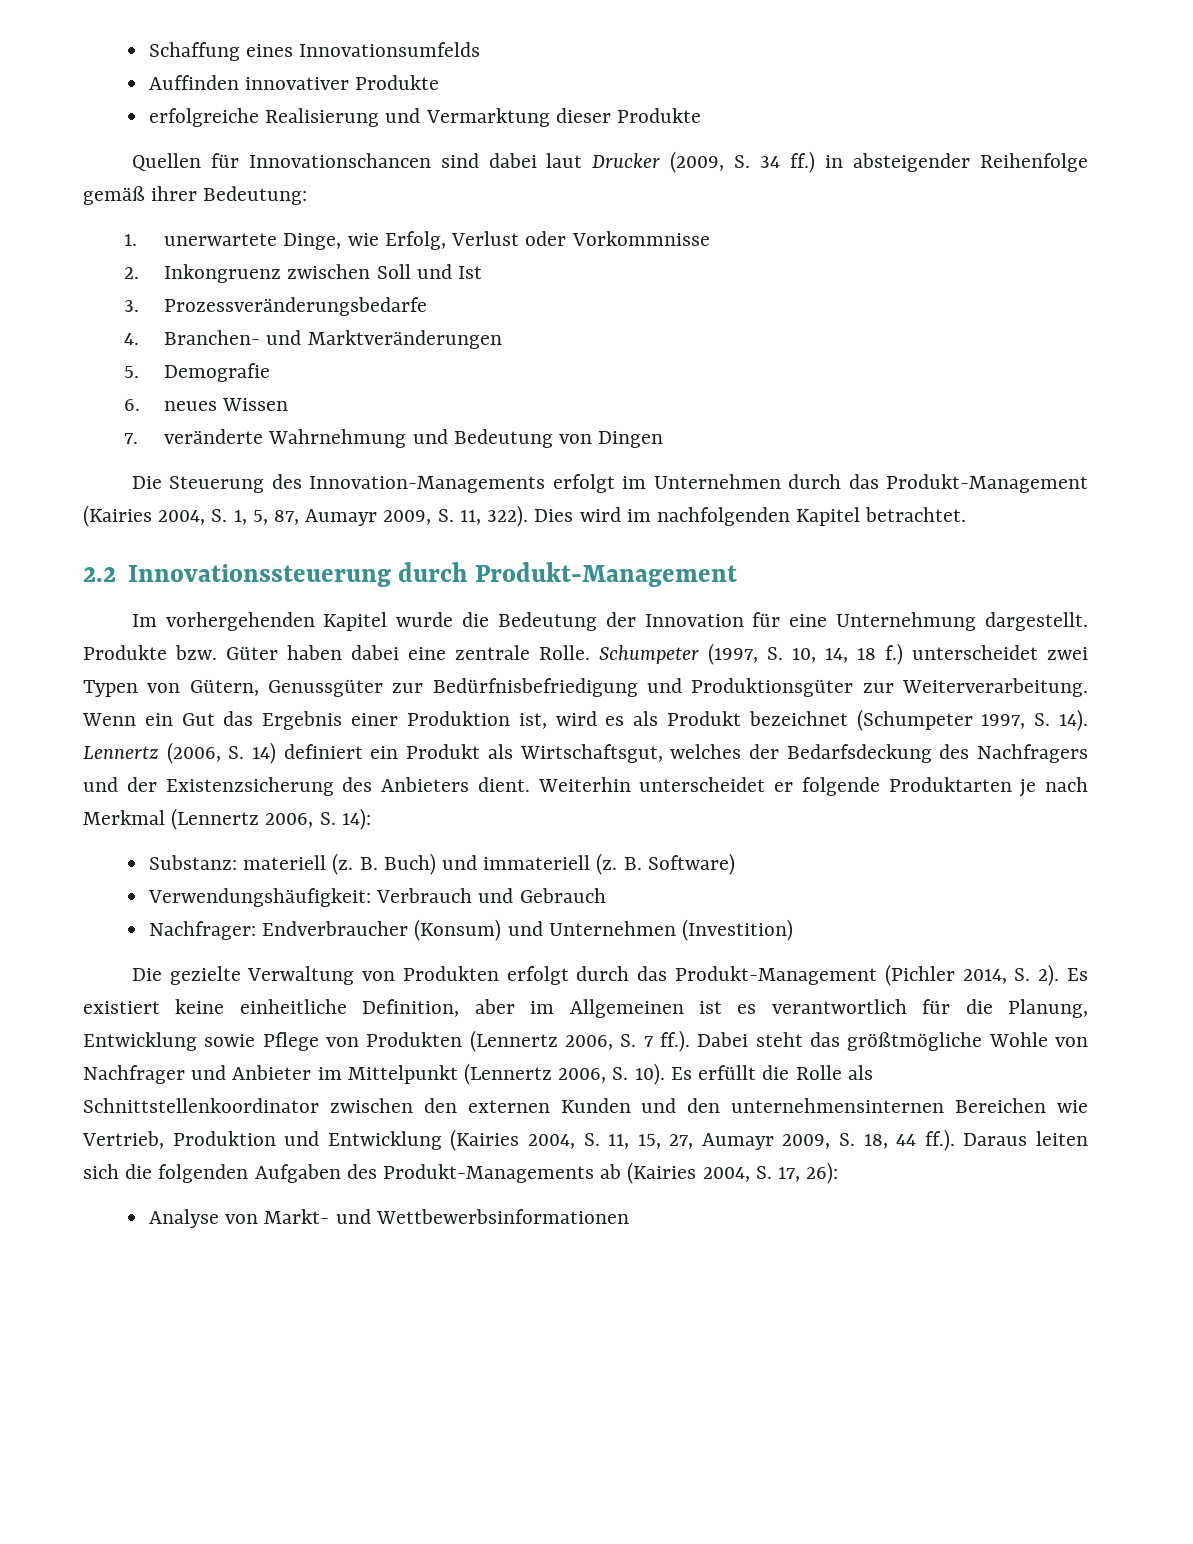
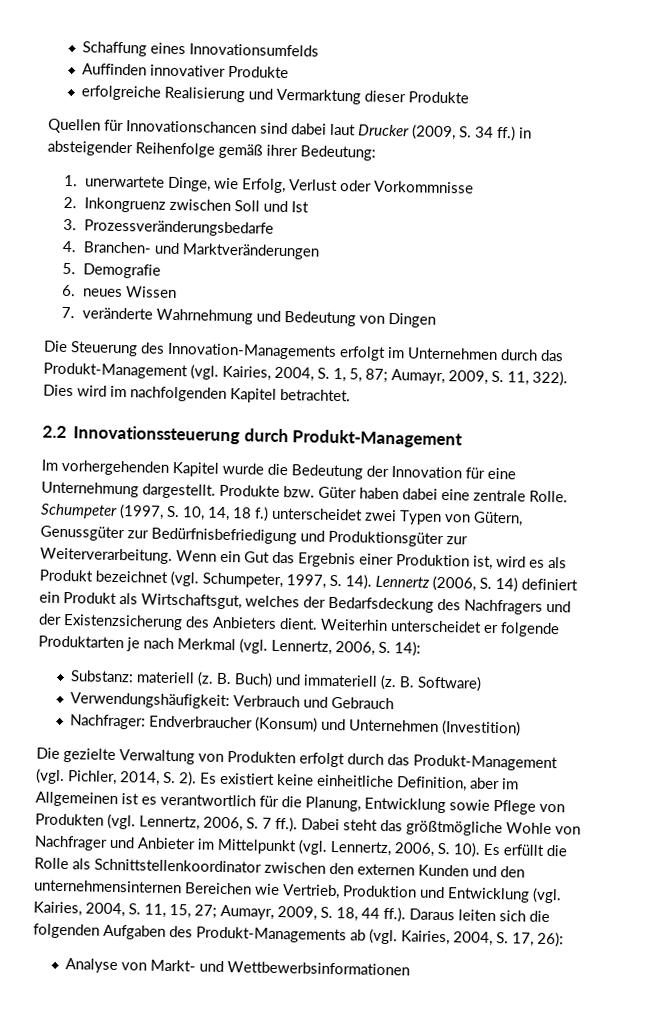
[83,505,152,527] (Kairies -> [190,364,271,381] (vgl. Kairies,
[274,509,378,526] 87, Aumayr -> [365,368,445,385] 87; Aumayr,
[856,709,973,731] (Schumpeter -> [170,570,283,589] (vgl. Schumpeter,
[171,808,260,830] (Lennertz -> [239,638,332,655] (vgl. Lennertz,
[884,964,955,986] (Pichler -> [36,768,117,785] (vgl. Pichler,
[469,1030,558,1052] (Lennertz -> [107,813,200,831] (vgl. Lennertz,
[464,1063,553,1085] (Lennertz -> [298,839,391,857] (vgl. Lennertz,
[450,1129,520,1151] (Kairies -> [532,887,562,904] [33,901,82,917] (vgl. Kairies,
[669,1133,774,1150] 27, Aumayr -> [194,904,274,920] 27; Aumayr,
[627,1162,697,1184] (Kairies -> [369,928,450,946] (vgl. Kairies,

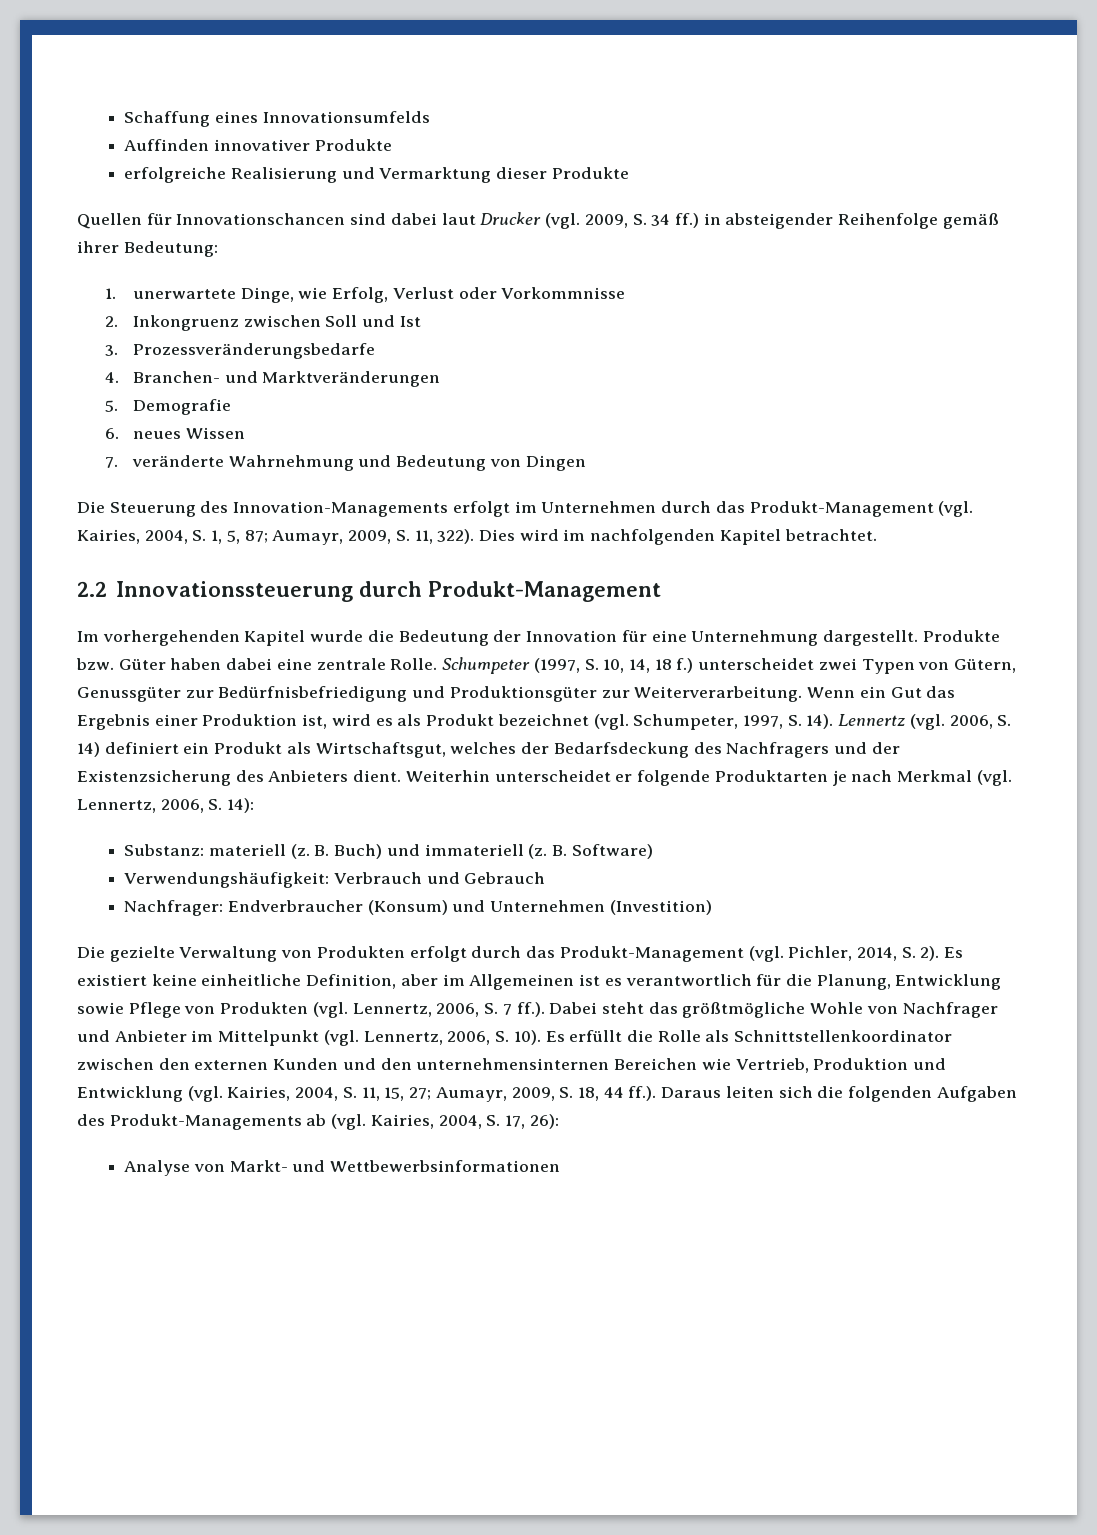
[411,124,456,141] (2009, -> [545,213,628,229] (vgl. 2009,
[432,575,476,592] (2006, -> [909,714,993,730] (vgl. 2006,

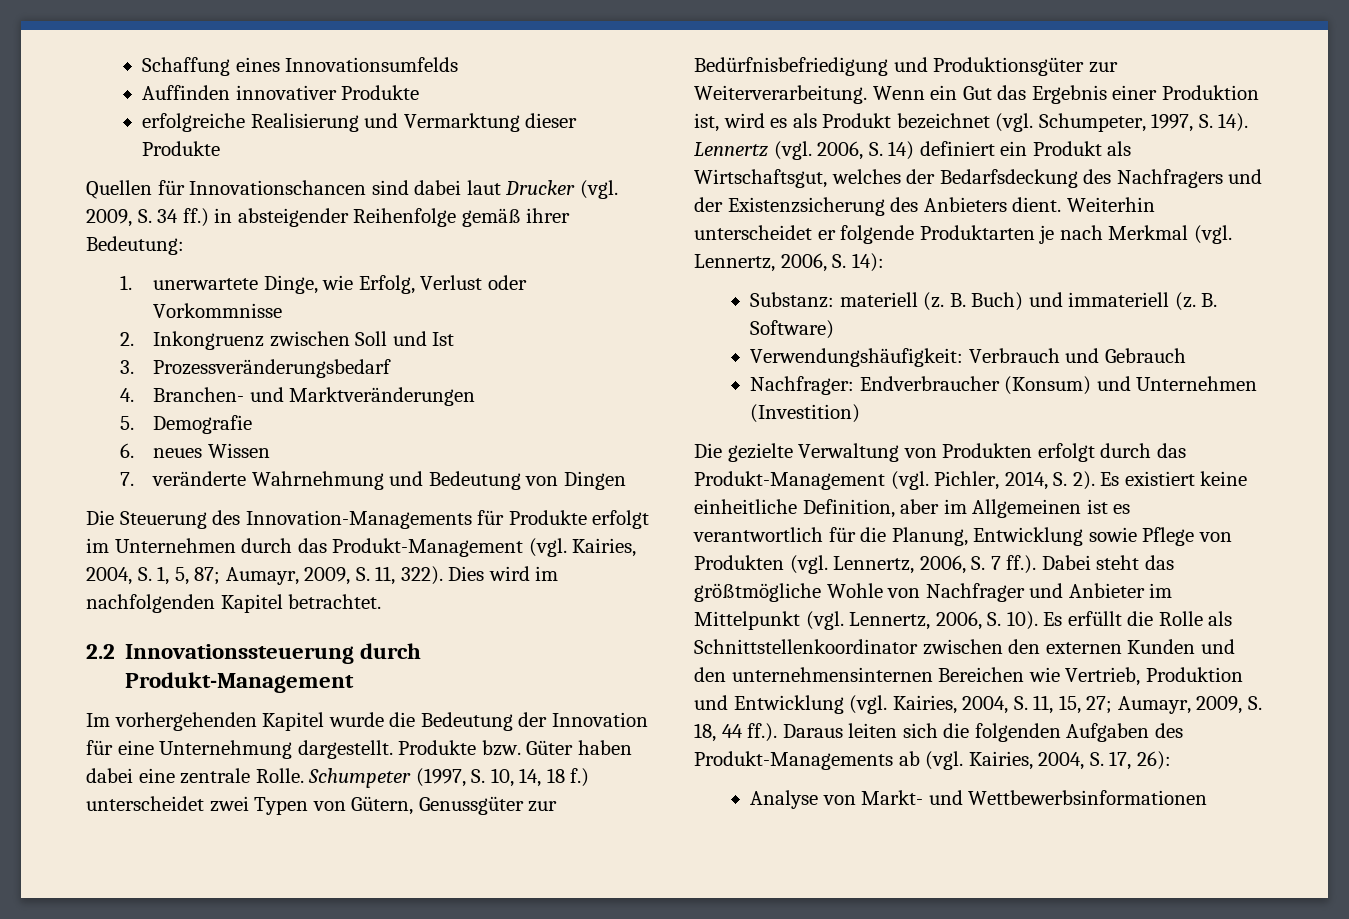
[133,343,376,359] Prozessveränderungsbedarfe -> [153,359,392,378] Prozessveränderungsbedarf
(449, 509) none -> [477,510,587,525] für Produkte

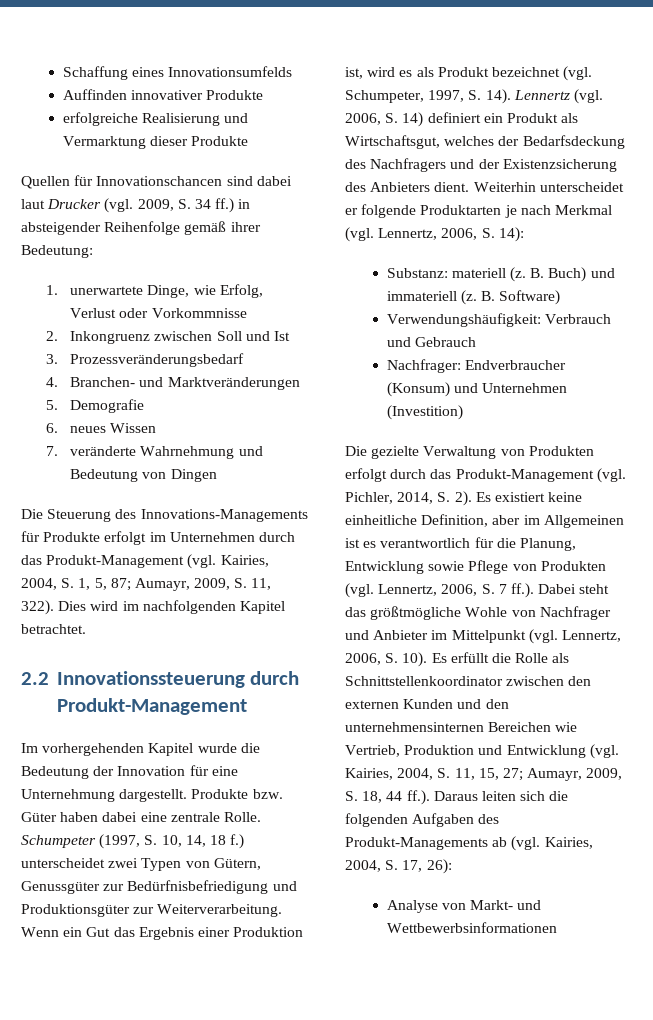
[245,510,472,529] Innovation-Managements -> [140,509,308,522] Innovations-Managements

